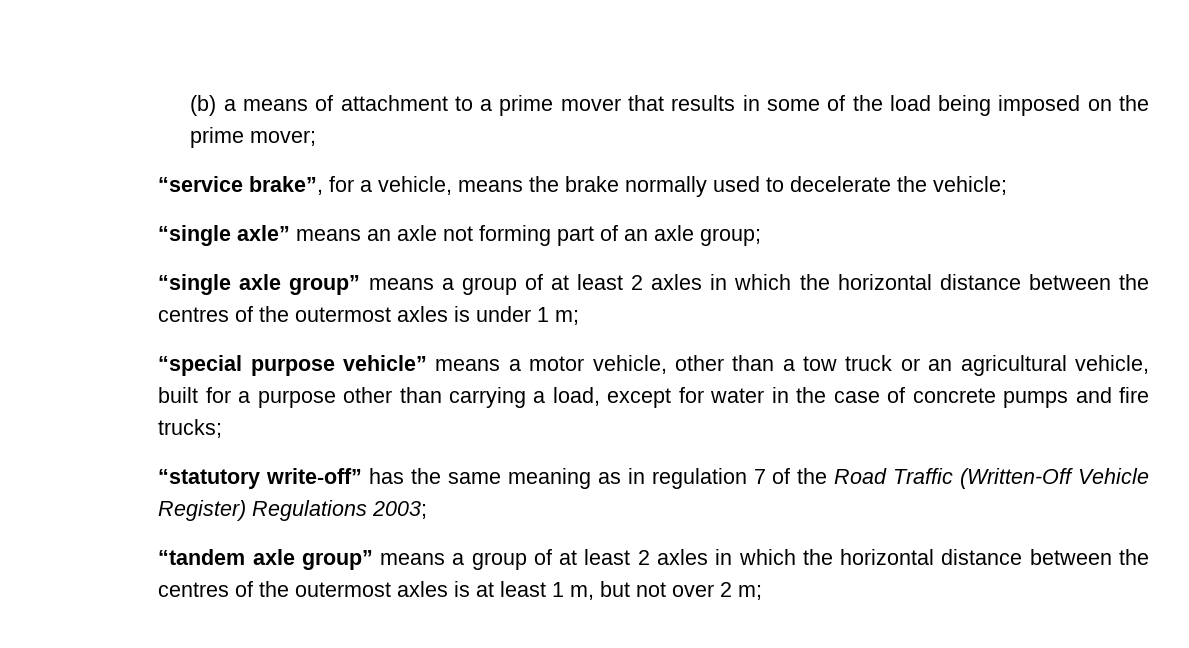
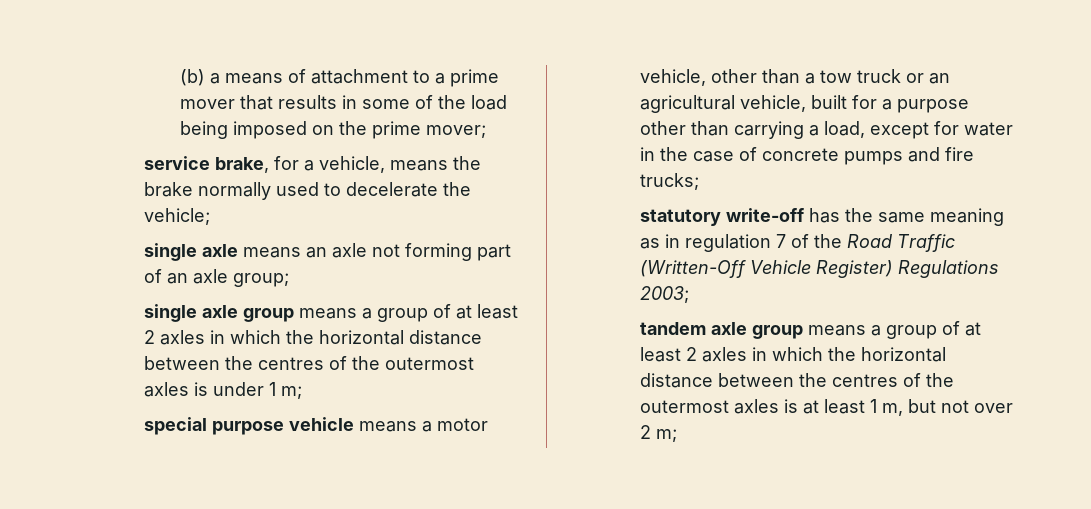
[158,176,324,195] “service brake”, -> [143,156,269,173] service brake,
[158,225,291,246] “single axle” -> [143,243,238,261] single axle
[158,274,361,295] “single axle group” -> [143,304,294,322] single axle group
[158,355,428,376] “special purpose vehicle” -> [143,417,354,435] special purpose vehicle
[158,468,363,489] “statutory write-off” -> [639,208,804,226] statutory write-off
[158,549,373,570] “tandem axle group” -> [639,322,803,339] tandem axle group

